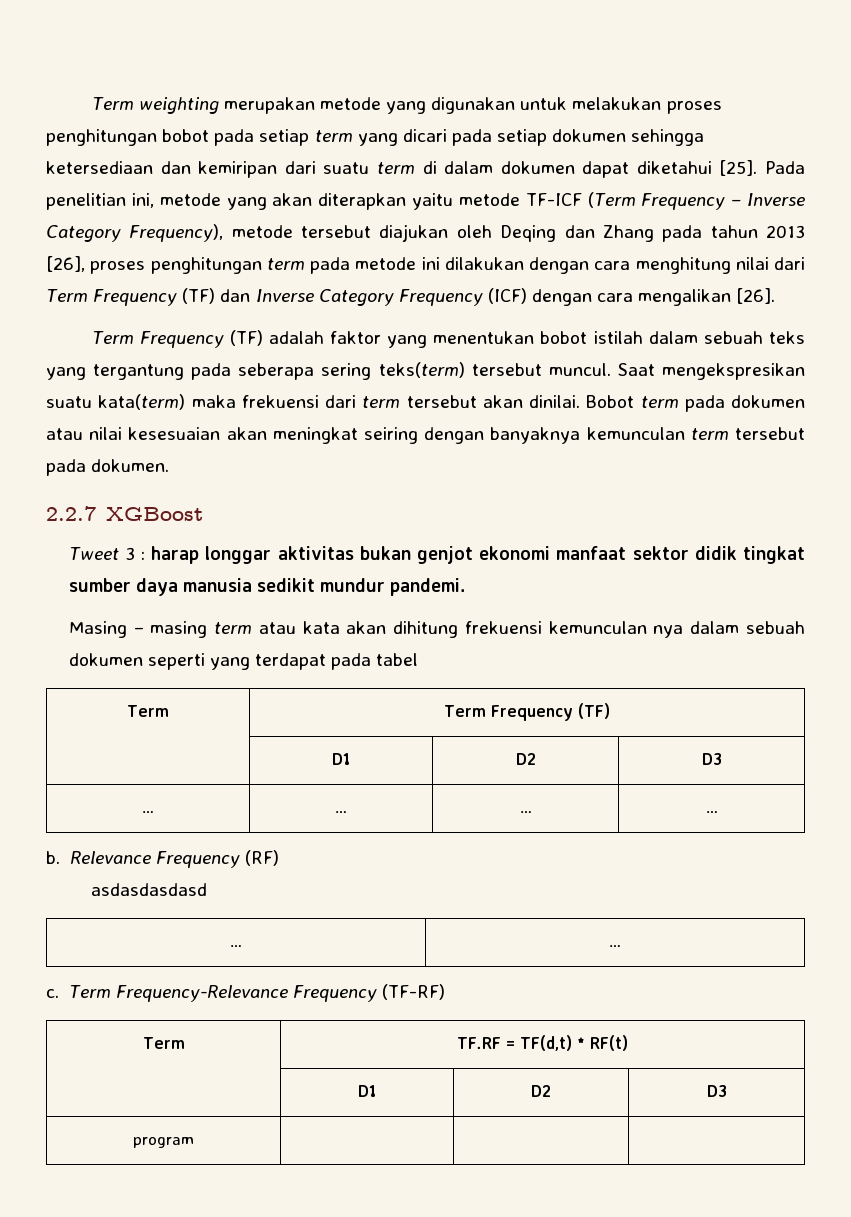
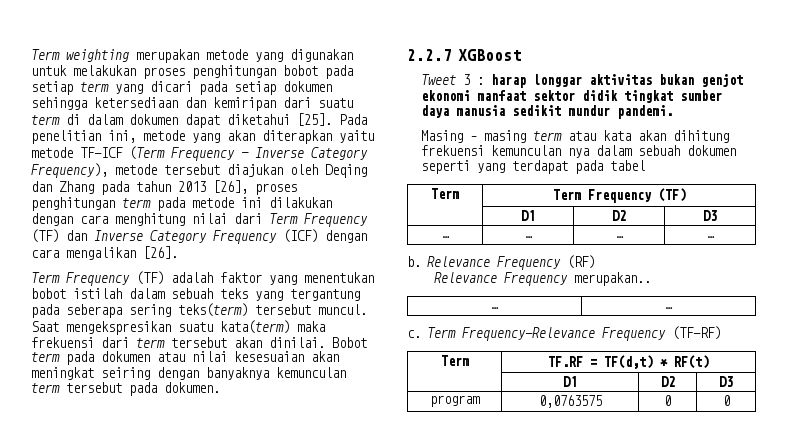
[91,883,208,896] asdasdasdasd -> [434,272,652,286] Relevance Frequency merupakan..
(194, 1142) | | -> [538,395,602,408] [664,395,671,406] [722,395,730,406] 0,0763575 | 0 | 0

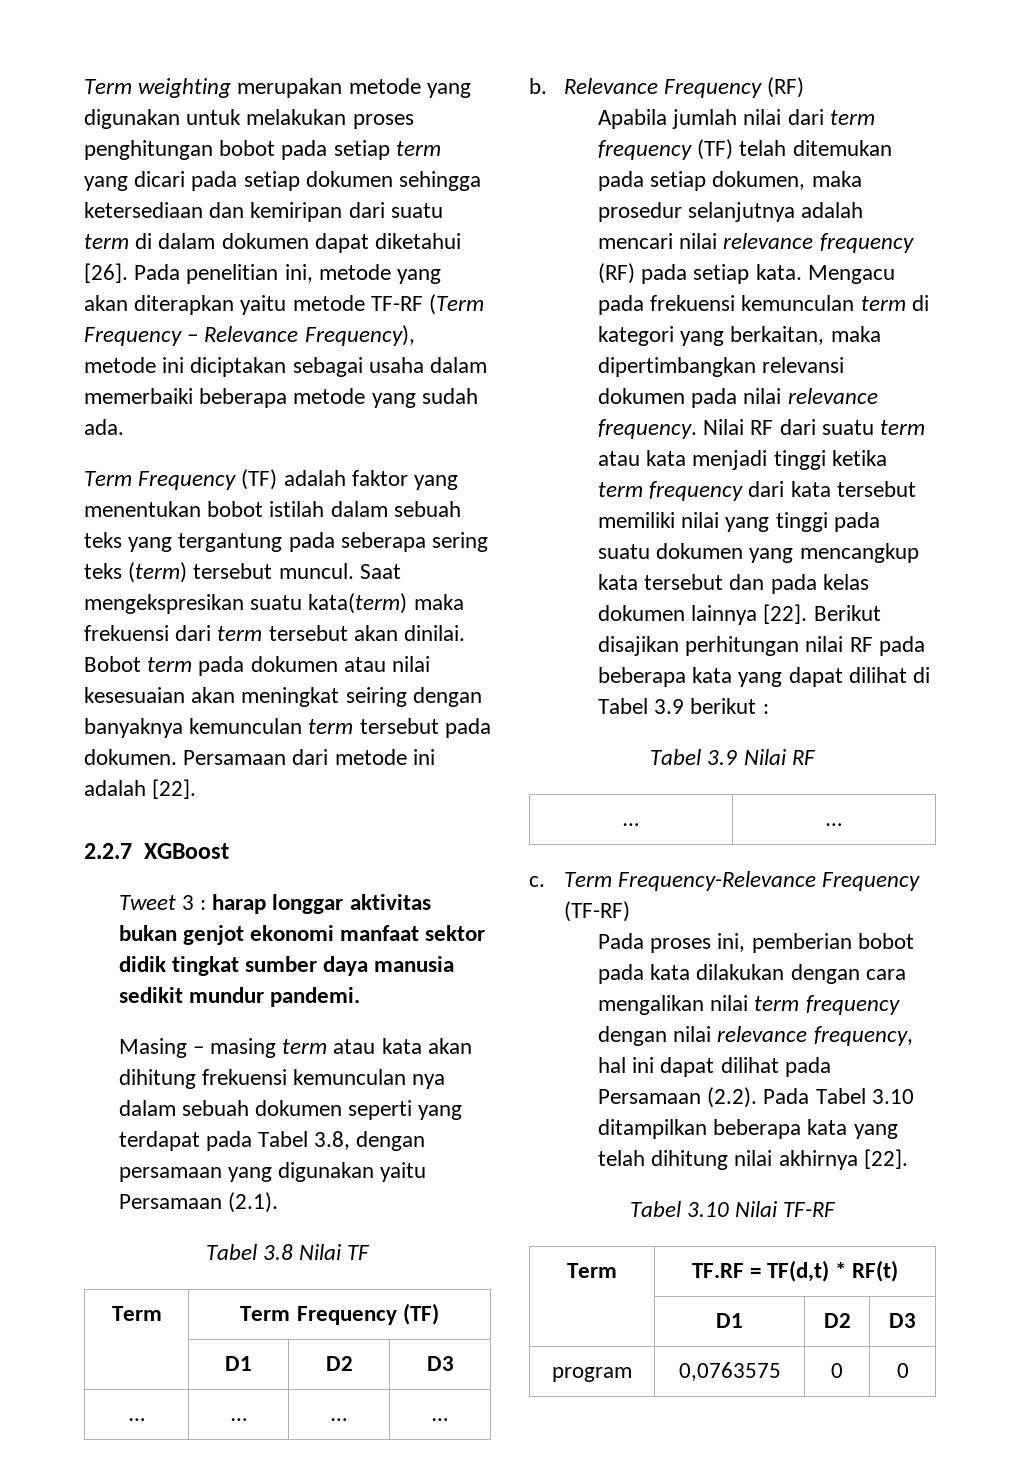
[297,113,332,126] [25]. -> [84,263,128,283] [26].
[80,147,123,158] TF-ICF -> [370,296,423,311] TF-RF
[255,147,368,160] [31,163,367,178] [31,180,297,195] [31,197,332,211] [31,213,368,227] [31,229,367,244] [31,246,178,260] Inverse Category Frequency), metode tersebut diajukan oleh Deqing dan Zhang pada tahun 2013 [26], proses penghitungan term pada metode ini dilakukan dengan cara menghitung nilai dari Term Frequency (TF) dan Inverse Category Frequency (ICF) dengan cara mengalikan [26]. -> [204,325,415,346] [84,357,488,377] [84,388,478,408] [84,419,124,435] Relevance Frequency), metode ini diciptakan sebagai usaha dalam memerbaiki beberapa metode yang sudah ada.
[178,303,248,317] teks(term) -> [84,562,188,583] teks (term)
(220, 387) none -> [183,749,435,765] [84,779,197,799] Persamaan dari metode ini adalah [22].
[609,160,645,171] tabel -> [257,1131,426,1151] [118,1162,427,1182] [118,1192,278,1213] [205,1244,371,1260] Tabel 3.8, dengan persamaan yang digunakan yaitu Persamaan (2.1). // Tabel 3.8 Nilai TF
[434,272,652,286] Relevance Frequency merupakan.. -> [598,109,875,129] [598,139,892,160] [598,171,862,191] [598,202,864,222] [598,233,914,253] [598,263,895,284] [598,295,929,315] [598,326,881,346] [598,357,845,377] [598,388,878,408] [598,419,926,439] [598,450,887,470] [598,481,916,501] [598,512,880,532] [598,543,919,563] [598,574,869,594] [598,604,881,625] [598,636,925,656] [598,667,931,687] [598,698,769,714] [650,749,816,765] Apabila jumlah nilai dari term frequency (TF) telah ditemukan pada setiap dokumen, maka prosedur selanjutnya adalah mencari nilai relevance frequency (RF) pada setiap kata. Mengacu pada frekuensi kemunculan term di kategori yang berkaitan, maka dipertimbangkan relevansi dokumen pada nilai relevance frequency. Nilai RF dari suatu term atau kata menjadi tinggi ketika term frequency dari kata tersebut memiliki nilai yang tinggi pada suatu dokumen yang mencangkup kata tersebut dan pada kelas dokumen lainnya [22]. Berikut disajikan perhitungan nilai RF pada beberapa kata yang dapat dilihat di Tabel 3.9 berikut : // Tabel 3.9 Nilai RF
(721, 333) none -> [598,933,914,953] [598,964,906,984] [598,995,900,1015] [598,1026,913,1046] [598,1057,831,1077] [598,1087,914,1108] [598,1119,898,1139] [598,1149,908,1170] [629,1201,837,1217] // Pada proses ini, pemberian bobot pada kata dilakukan dengan cara mengalikan nilai term frequency dengan nilai relevance frequency, hal ini dapat dilihat pada Persamaan (2.2). Pada Tabel 3.10 ditampilkan beberapa kata yang telah dihitung nilai akhirnya [22]. // Tabel 3.10 Nilai TF-RF

